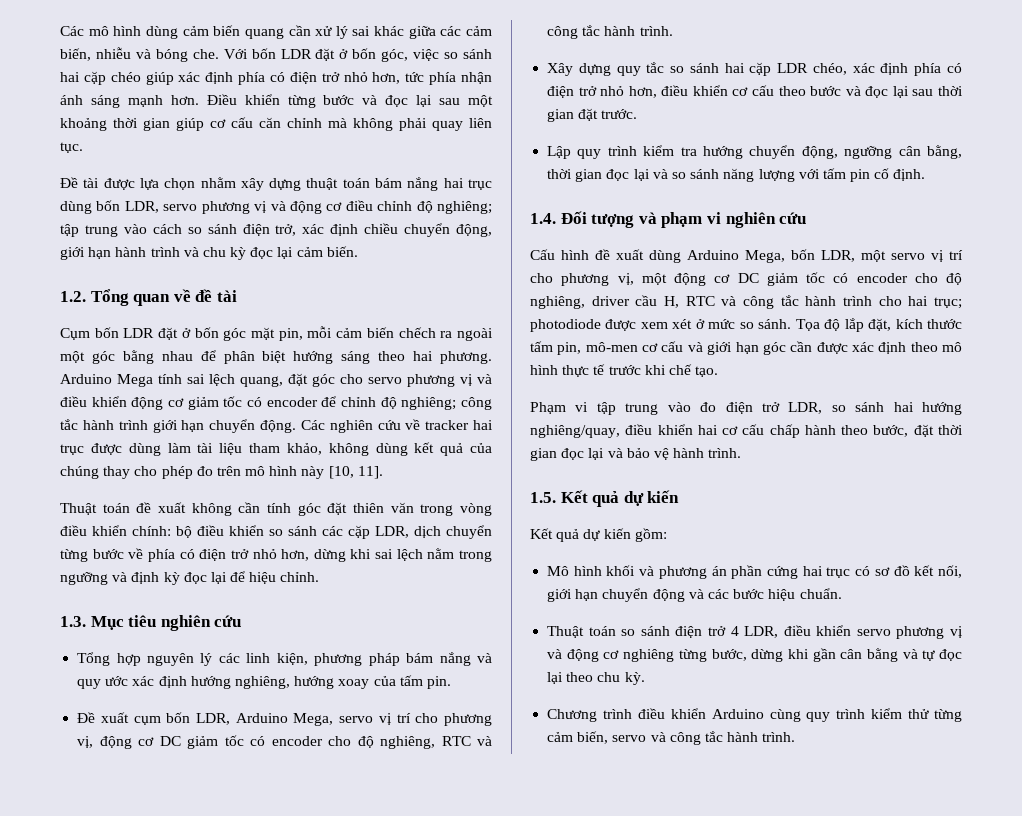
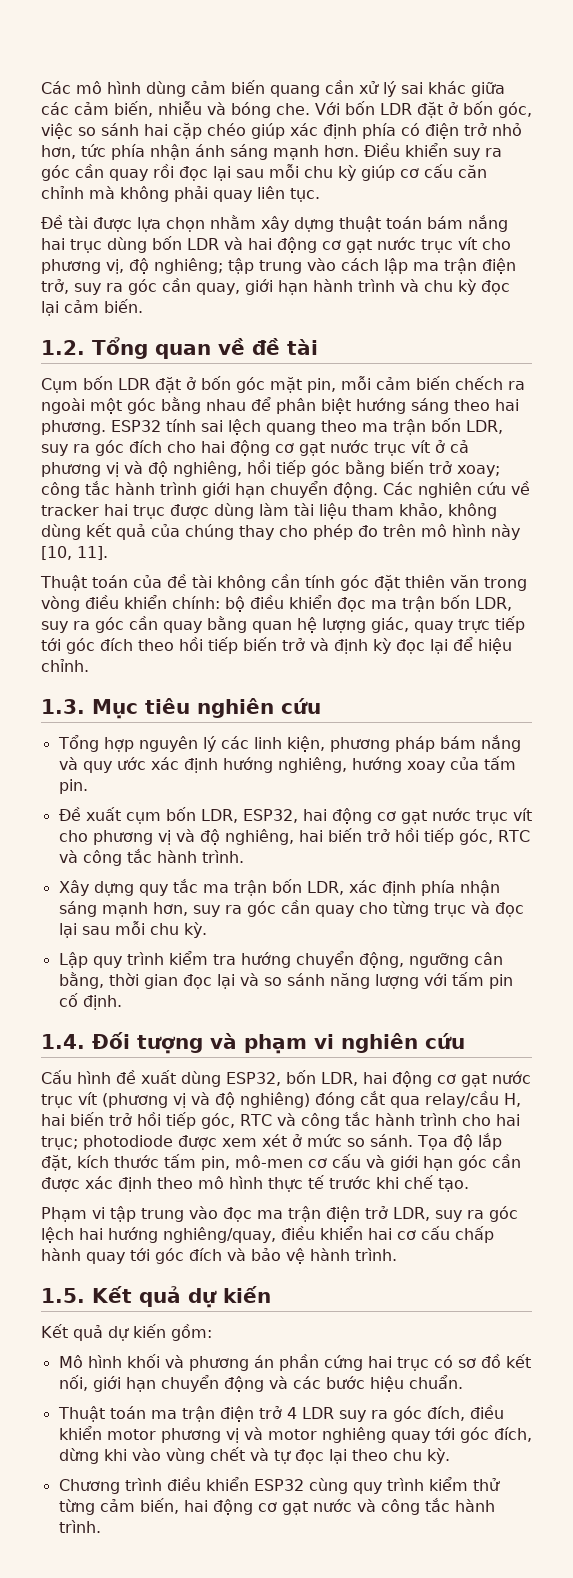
[287,95,494,108] [60,118,170,131] từng bước và đọc lại sau một khoảng thời gian -> [453,148,502,160] [41,164,356,181] suy ra góc cần quay rồi đọc lại sau mỗi chu kỳ
[124,200,413,214] LDR, servo phương vị và động cơ điều chỉnh -> [187,237,511,253] [41,259,124,274] LDR và hai động cơ gạt nước trục vít cho phương vị,
[187,223,493,237] so sánh điện trở, xác định chiều chuyển động, -> [384,258,516,274] [41,278,240,295] lập ma trận điện trở, suy ra góc cần quay,
[60,374,153,387] Arduino Mega -> [111,420,161,432] ESP32
[240,373,492,387] [60,396,457,410] quang, đặt góc cho servo phương vị và điều khiển động cơ giảm tốc có encoder để chỉnh độ nghiêng; -> [266,418,503,435] [41,440,469,456] [41,460,500,477] quang theo ma trận bốn LDR, suy ra góc đích cho hai động cơ gạt nước trục vít ở cả phương vị và độ nghiêng, hồi tiếp góc bằng biến trở xoay;
[136,502,186,513] đề xuất -> [133,574,212,588] của đề tài
[269,525,492,539] [60,548,493,562] [60,572,108,585] so sánh các cặp LDR, dịch chuyển từng bước về phía có điện trở nhỏ hơn, dừng khi sai lệch nằm trong ngưỡng -> [337,595,512,612] [41,616,525,633] [41,637,305,654] đọc ma trận bốn LDR, suy ra góc cần quay bằng quan hệ lượng giác, quay trực tiếp tới góc đích theo hồi tiếp biến trở
[235,713,493,726] [77,735,436,749] Arduino Mega, servo vị trí cho phương vị, động cơ DC giảm tốc có encoder cho độ nghiêng, -> [242,808,532,824] [58,828,493,845] ESP32, hai động cơ gạt nước trục vít cho phương vị và độ nghiêng, hai biến trở hồi tiếp góc,
[670,62,962,76] [547,85,963,98] [547,108,638,122] so sánh hai cặp LDR chéo, xác định phía có điện trở nhỏ hơn, điều khiển cơ cấu theo bước và đọc lại sau thời gian đặt trước. -> [202,879,500,896] [58,900,524,917] [58,921,207,938] ma trận bốn LDR, xác định phía nhận sáng mạnh hơn, suy ra góc cần quay cho từng trục và đọc lại sau mỗi chu kỳ.
[687,249,963,263] [530,272,962,286] [530,295,679,309] Arduino Mega, bốn LDR, một servo vị trí cho phương vị, một động cơ DC giảm tốc có encoder cho độ nghiêng, driver cầu H, -> [226,1070,531,1087] [41,1091,521,1108] [41,1112,235,1129] ESP32, bốn LDR, hai động cơ gạt nước trục vít (phương vị và độ nghiêng) đóng cắt qua relay/cầu H, hai biến trở hồi tiếp góc,
[700,402,885,414] đo điện trở LDR, so sánh -> [223,1206,518,1222] [41,1227,74,1243] đọc ma trận điện trở LDR, suy ra góc lệch
[841,424,963,437] [530,448,605,461] theo bước, đặt thời gian đọc lại -> [86,1248,222,1264] quay tới góc đích
[621,626,670,636] so sánh -> [150,1406,215,1422] ma trận
[744,625,963,639] [547,648,898,662] LDR, điều khiển servo phương vị và động cơ nghiêng từng bước, dừng khi gần cân bằng -> [301,1405,504,1422] [58,1426,532,1443] [58,1447,245,1464] LDR suy ra góc đích, điều khiển motor phương vị và motor nghiêng quay tới góc đích, dừng khi vào vùng chết
[711,709,764,719] Arduino -> [253,1479,304,1491] ESP32
[612,735,647,742] servo -> [183,1499,352,1515] hai động cơ gạt nước

